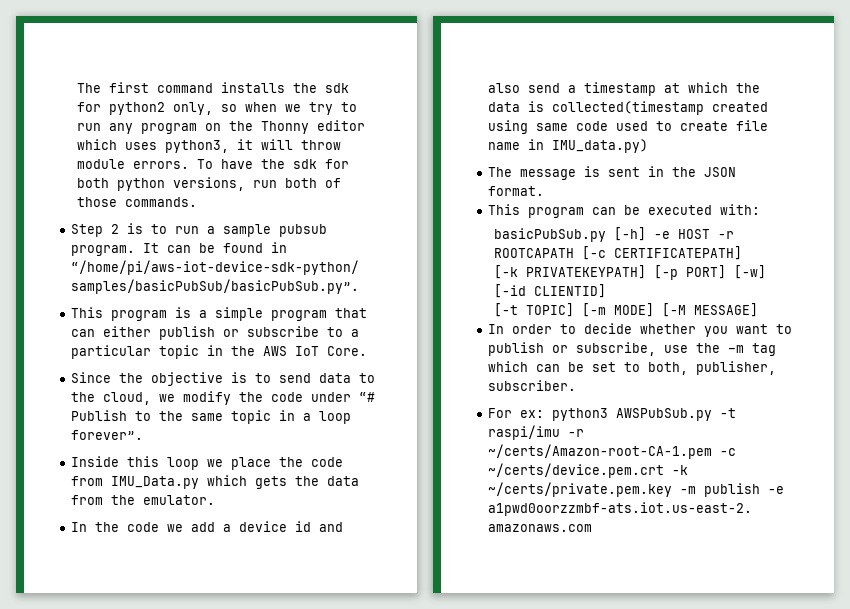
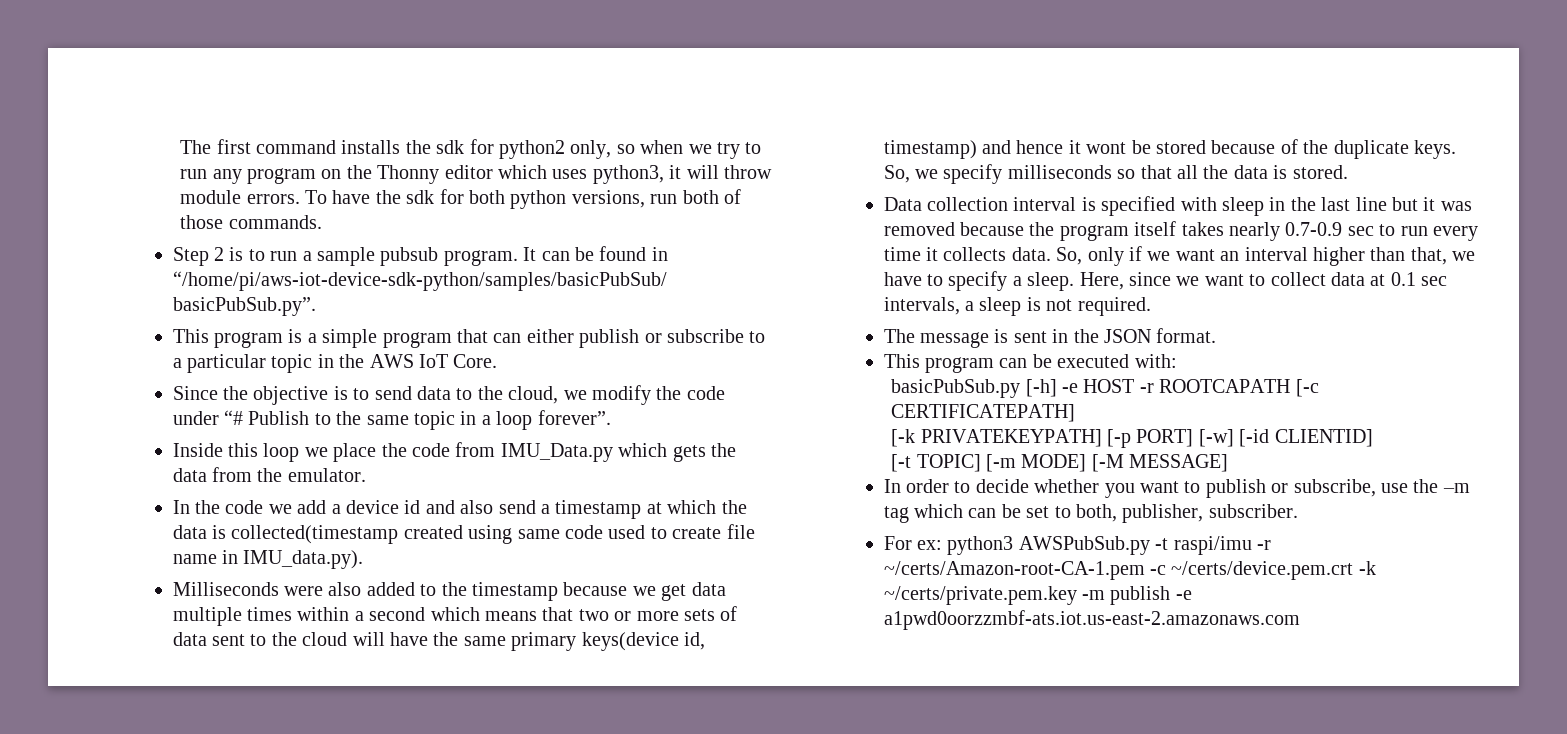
[552,139,649,153] IMU_data.py) -> [243,550,364,569] [172,582,726,601] [172,606,738,626] [172,632,706,651] [883,139,1457,159] [883,164,1348,184] [883,196,1472,216] [883,221,1479,241] [883,246,1476,266] [883,271,1448,291] [883,297,1151,316] IMU_data.py). // Milliseconds were also added to the timestamp because we get data multiple times within a second which means that two or more sets of data sent to the cloud will have the same primary keys(device id, timestamp) and hence it wont be stored because of the duplicate keys. So, we specify milliseconds so that all the data is stored. // Data collection interval is specified with sleep in the last line but it was removed because the program itself takes nearly 0.7-0.9 sec to run every time it collects data. So, only if we want an interval higher than that, we have to specify a sleep. Here, since we want to collect data at 0.1 sec intervals, a sleep is not required.

